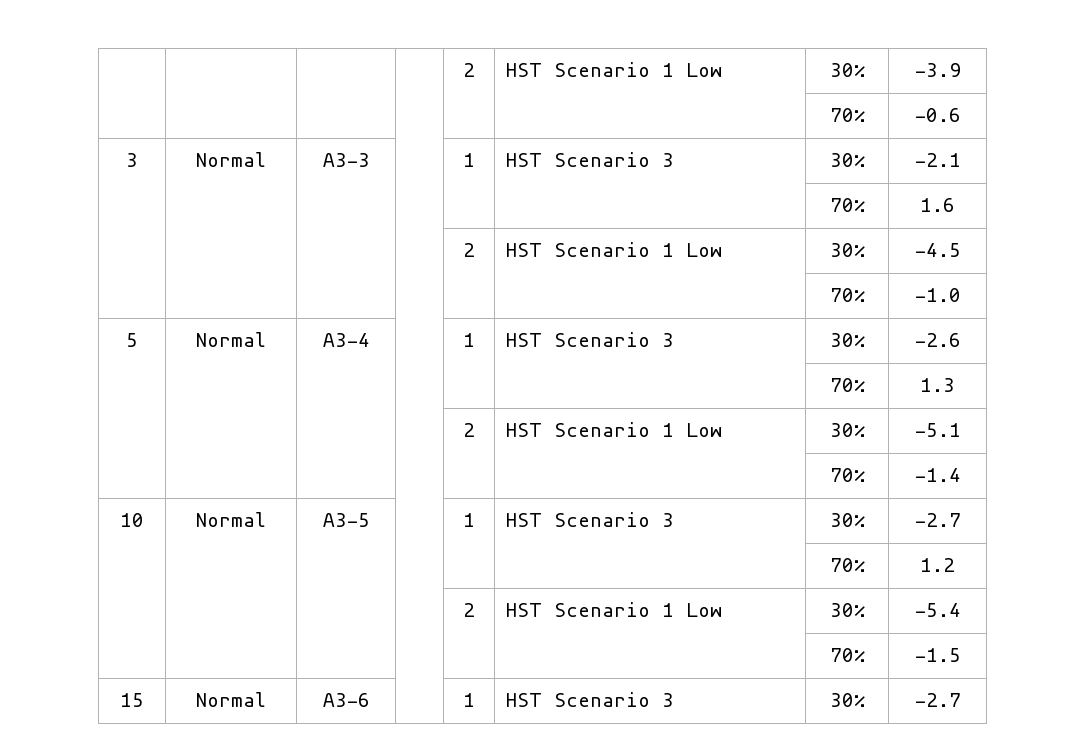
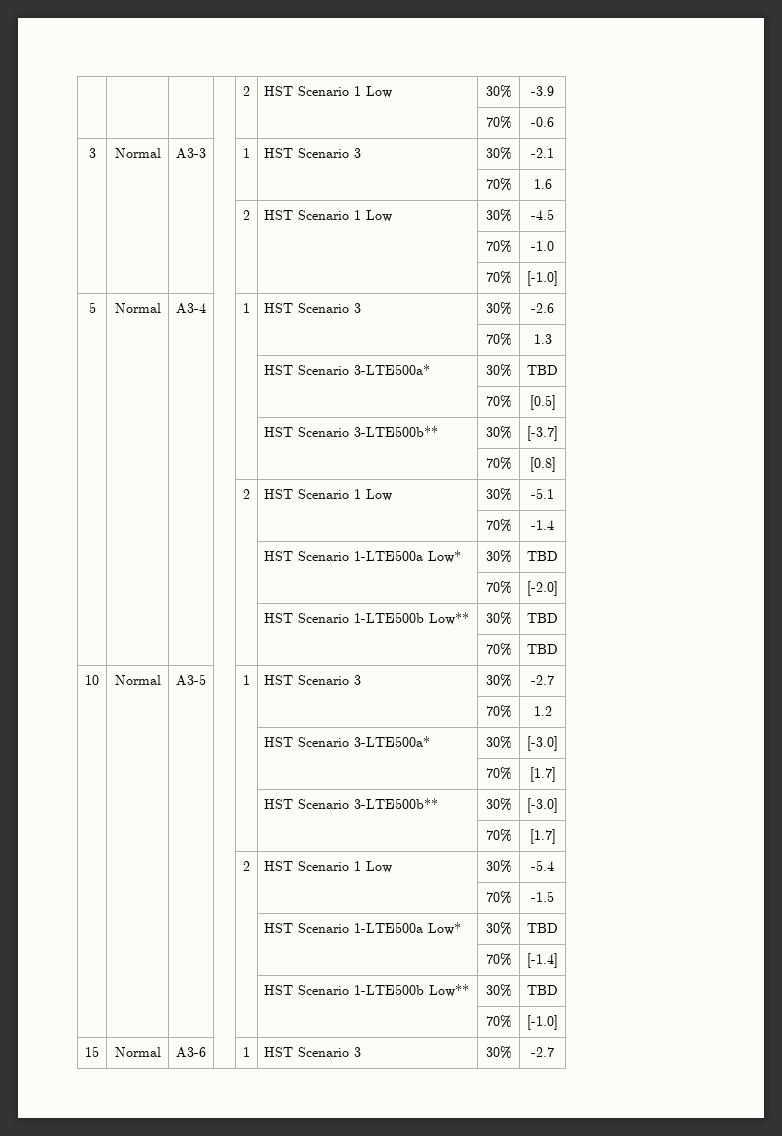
(961, 295) none -> [485,271,512,284] [527,271,558,286] // | | | | | | 70% | [-1.0]
(955, 385) none -> [264,364,431,375] [485,364,512,377] [527,365,558,375] [485,395,512,408] [529,395,556,410] [264,426,439,437] [485,426,512,439] [527,426,558,441] [485,457,512,470] [529,457,556,472] // | | | | | HST Scenario 3-LTE500a* | 30% | TBD // | | | | | | 70% | [0.5] // | | | | | HST Scenario 3-LTE500b** | 30% | [-3.7] // | | | | | | 70% | [0.8]
(961, 475) none -> [264,550,462,563] [485,550,512,563] [527,551,558,561] [485,581,512,594] [527,581,558,596] [264,612,470,625] [485,612,512,625] [527,613,558,623] [485,643,512,656] [527,644,558,654] // | | | | | HST Scenario 1-LTE500a Low* | 30% | TBD // | | | | | | 70% | [-2.0] // | | | | | HST Scenario 1-LTE500b Low** | 30% | TBD // | | | | | | 70% | TBD
(955, 565) none -> [264,736,431,747] [485,736,512,749] [527,736,558,751] [485,767,512,780] [529,767,556,782] [264,798,439,809] [485,798,512,811] [527,798,558,813] [485,829,512,842] [529,829,556,844] // | | | | | HST Scenario 3-LTE500a* | 30% | [-3.0] // | | | | | | 70% | [1.7] // | | | | | HST Scenario 3-LTE500b** | 30% | [-3.0] // | | | | | | 70% | [1.7]
(961, 655) none -> [264,922,462,935] [485,922,512,935] [527,923,558,933] [485,953,512,966] [527,953,558,968] [264,984,470,997] [485,984,512,997] [527,985,558,995] [485,1015,512,1028] [527,1015,558,1030] // | | | | | HST Scenario 1-LTE500a Low* | 30% | TBD // | | | | | | 70% | [-1.4] // | | | | | HST Scenario 1-LTE500b Low** | 30% | TBD // | | | | | | 70% | [-1.0]

